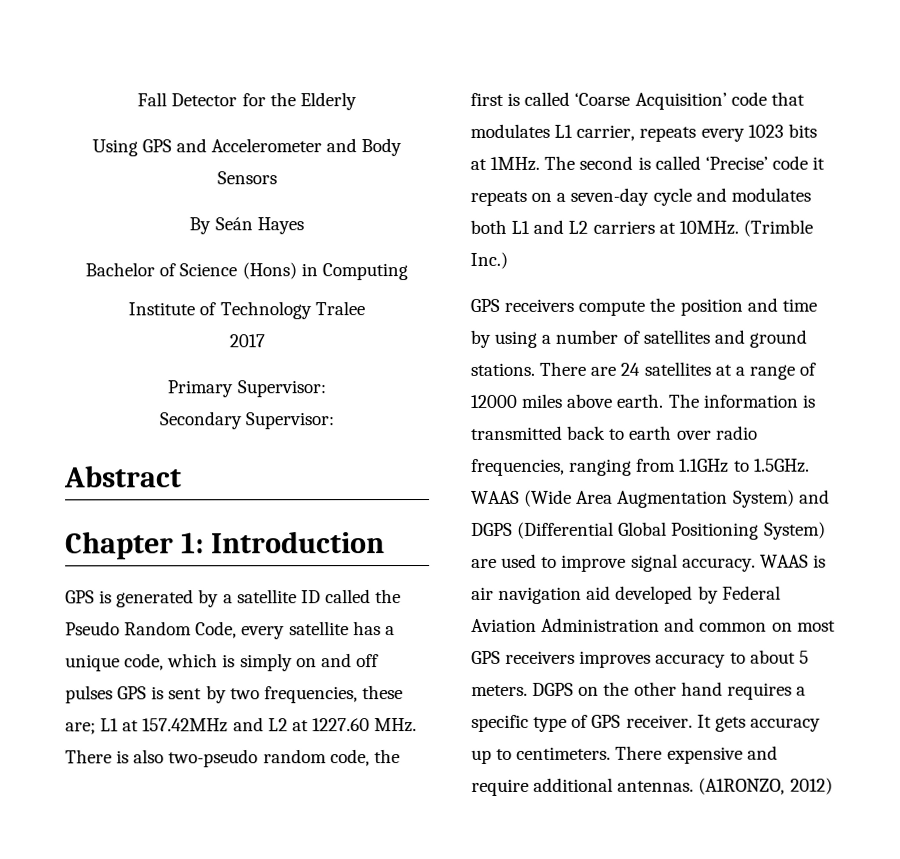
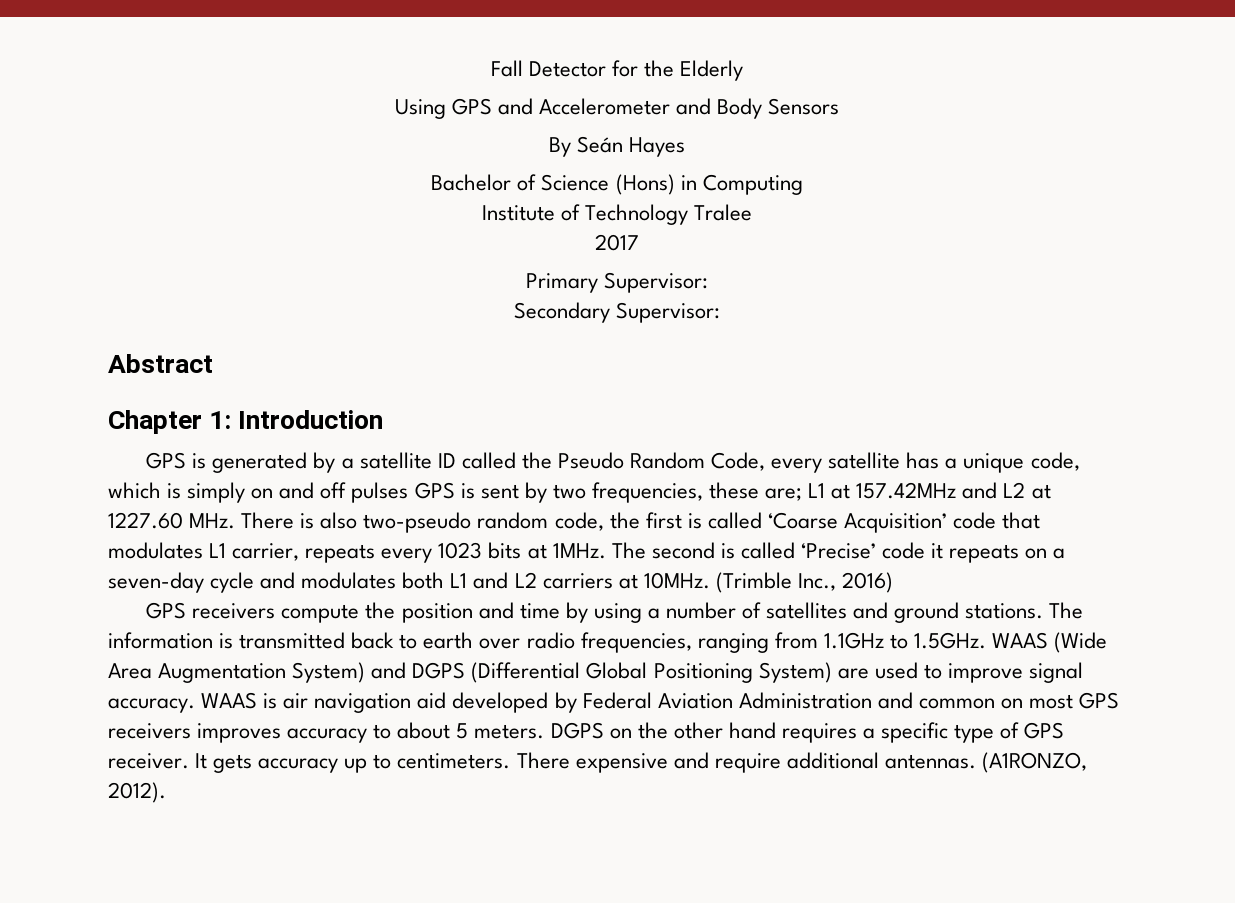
[470,251,508,269] Inc.) -> [797,572,893,593] Inc., 2016)
[539,361,817,380] [470,393,664,408] There are 24 satellites at a range of 12000 miles above earth. -> (1044, 611) none
[789,777,833,795] 2012) -> [108,782,166,803] 2012).

